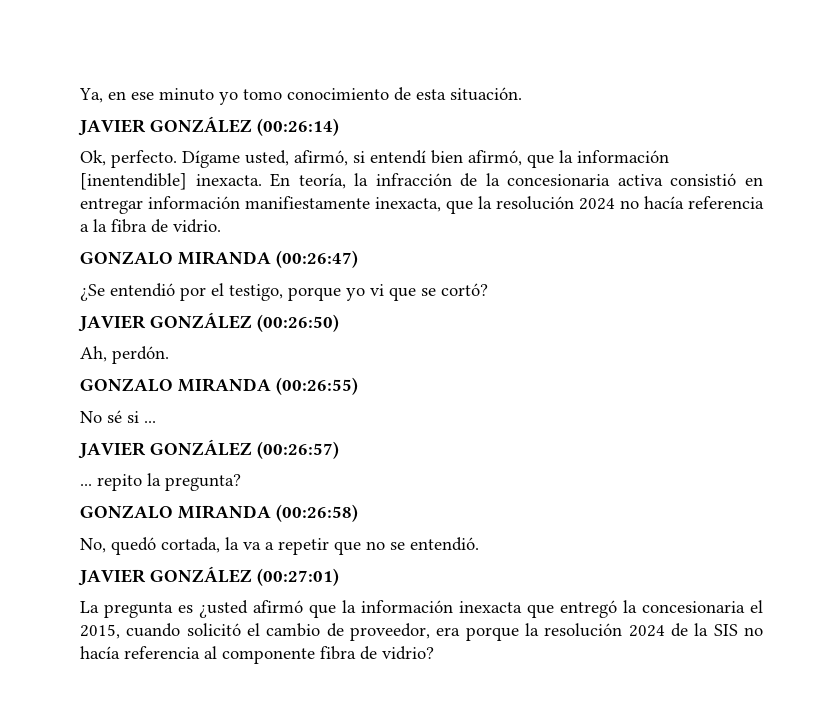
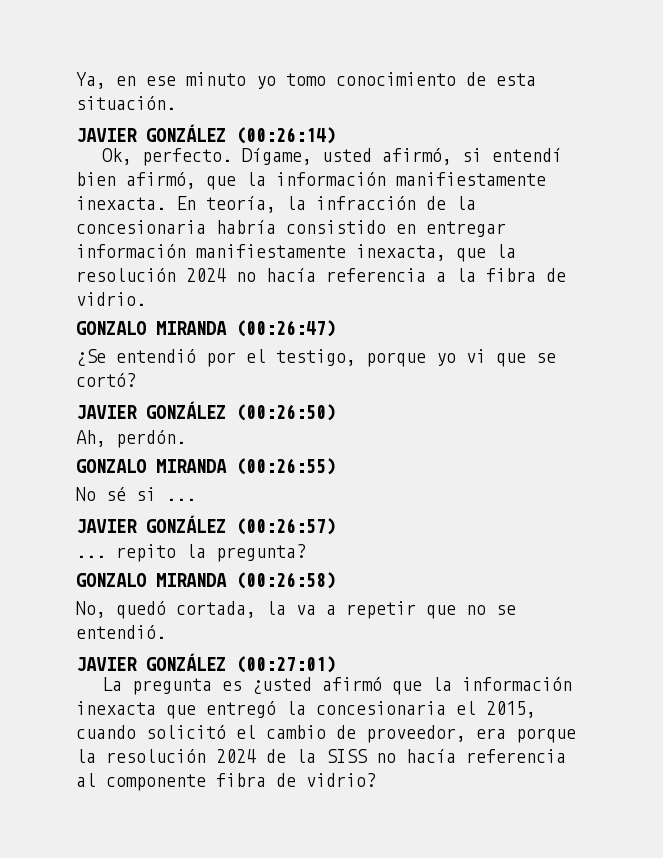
[182,150,289,168] Dígame usted, -> [242,148,373,165] Dígame, usted
[80,173,187,190] [inentendible] -> [396,172,546,186] manifiestamente
[617,173,737,186] activa consistió -> [216,220,386,234] habría consistido
[713,624,738,636] SIS -> [326,749,368,763] SISS

